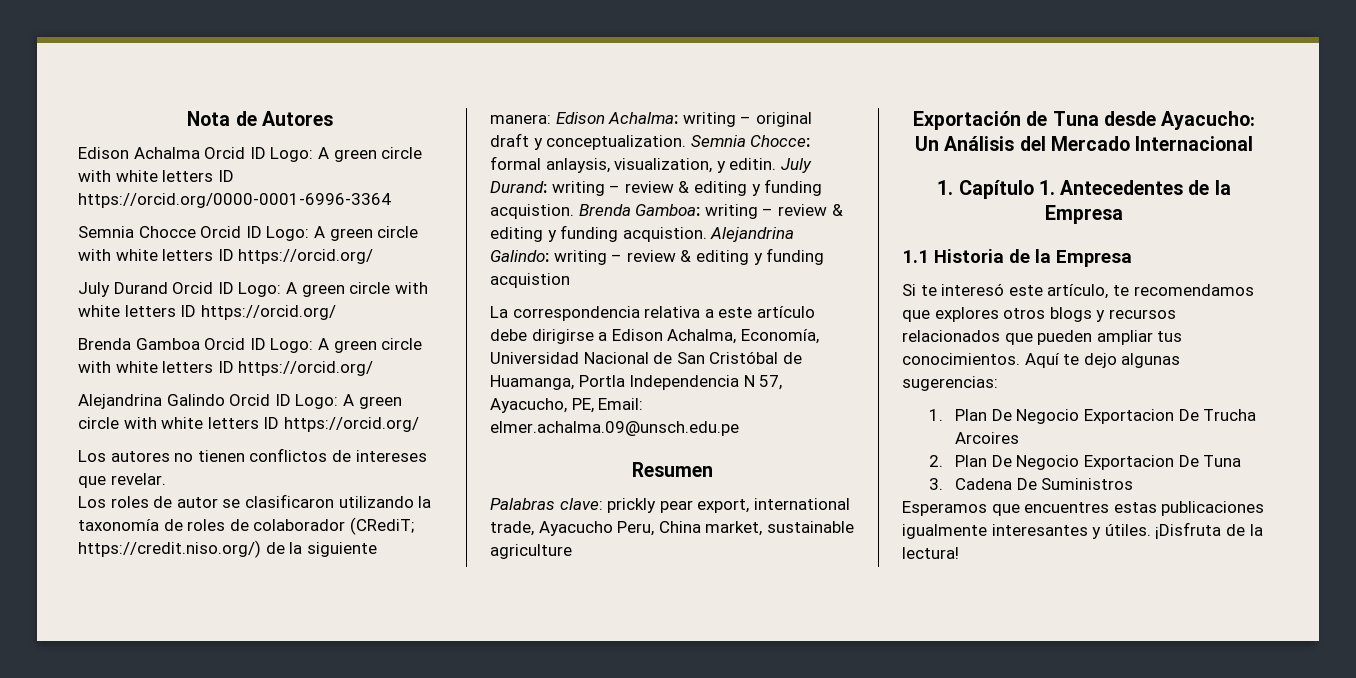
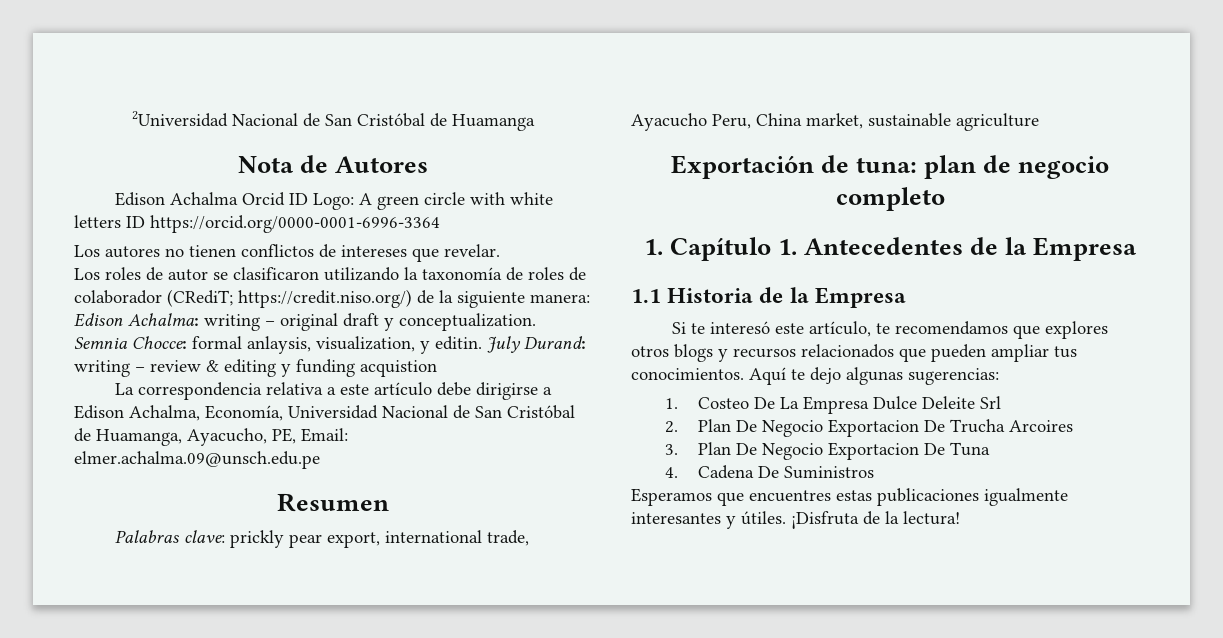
(187, 118) none -> [132,111,535,131] 2Universidad Nacional de San Cristóbal de Huamanga //
[78,226,419,241] [78,249,374,264] [78,282,428,297] [78,305,336,320] [78,338,423,353] [78,361,374,376] [78,394,402,409] [78,417,419,432] // Semnia Chocce Orcid ID Logo: A green circle with white letters ID https://orcid.org/ // July Durand Orcid ID Logo: A green circle with white letters ID https://orcid.org/ // Brenda Gamboa Orcid ID Logo: A green circle with white letters ID https://orcid.org/ // Alejandrina Galindo Orcid ID Logo: A green circle with white letters ID https://orcid.org/ -> (440, 224) none
[490,204,843,219] [490,225,795,242] [490,248,825,265] acquistion. Brenda Gamboa: writing – review & editing y funding acquistion. Alejandrina Galindo: writing – review & editing y funding -> (355, 368) none
[578,375,783,390] Portla Independencia N 57, -> (182, 437) none
[1052,111,1256,130] [914,136,1254,151] Tuna desde Ayacucho: Un Análisis del Mercado Internacional -> [855,155,1110,179] [835,187,945,211] tuna: plan de negocio completo
(943, 415) none -> [698,396,1002,414] [664,421,678,433] Costeo De La Empresa Dulce Deleite Srl // 2.
[928,455,943,467] 2. -> [664,444,678,455] 3.
[928,478,943,490] 3. -> [664,467,678,478] 4.

